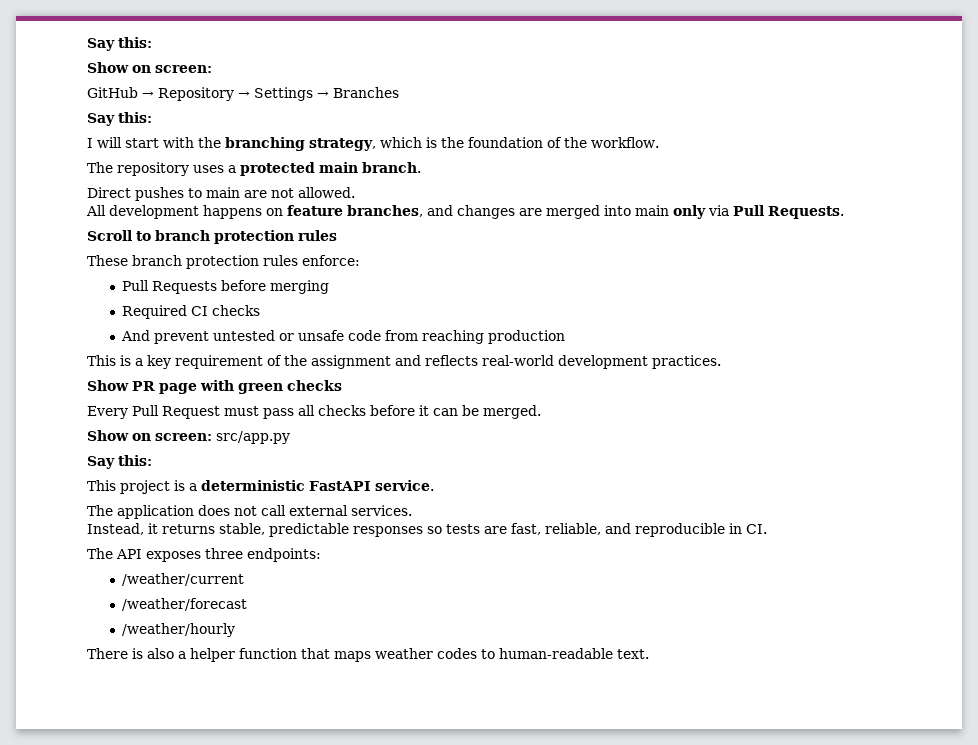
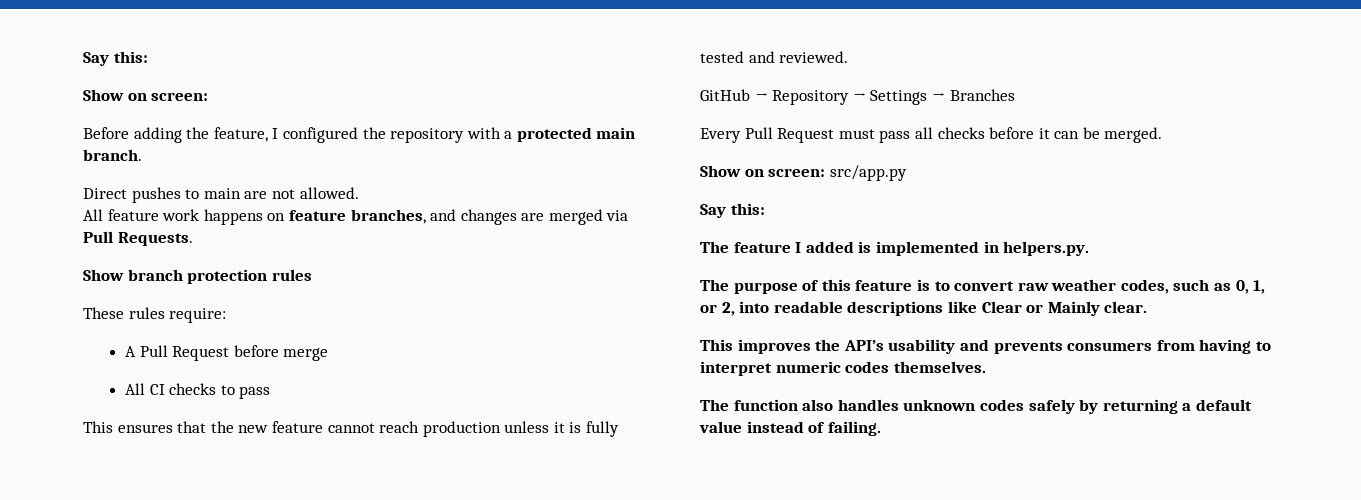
[87,87,399,101] [87,112,152,126] [87,137,659,151] [87,162,224,176] GitHub → Repository → Settings → Branches // Say this: // I will start with the branching strategy, which is the foundation of the workflow. // The repository uses -> [83,127,501,143] Before adding the feature, I configured the repository with
[109,205,199,219] development -> [107,209,200,221] feature work
[604,205,706,219] into main only -> (603, 217) none
[87,230,151,241] Scroll to -> [83,269,124,281] Show
[132,255,360,269] [121,280,329,294] [121,305,260,319] [120,330,565,344] [87,355,721,369] [87,380,342,394] branch protection rules enforce: // Pull Requests before merging // Required CI checks // And prevent untested or unsafe code from reaching production // This is a key requirement of the assignment and reflects real-world development practices. // Show PR page with green checks -> [128,307,227,323] [124,345,329,361] [124,383,271,399] [83,421,620,437] [700,51,849,63] [700,89,1015,105] rules require: // A Pull Request before merge // All CI checks to pass // This ensures that the new feature cannot reach production unless it is fully tested and reviewed. // GitHub → Repository → Settings → Branches
[87,480,434,494] [87,505,412,519] [87,523,767,537] [87,548,321,562] [121,573,244,586] [121,598,247,611] [121,623,235,637] [87,648,649,662] This project is a deterministic FastAPI service. // The application does not call external services. // Instead, it returns stable, predictable responses so tests are fast, reliable, and reproducible in CI. // The API exposes three endpoints: // /weather/current // /weather/forecast // /weather/hourly // There is also a helper function that maps weather codes to human-readable text. -> [700,241,1090,256] [700,279,1266,294] [700,301,1148,316] [700,339,1271,354] [700,361,986,376] [700,399,1252,414] [699,421,881,436] The feature I added is implemented in helpers.py. // The purpose of this feature is to convert raw weather codes, such as 0, 1, or 2, into readable descriptions like Clear or Mainly clear. // This improves the API’s usability and prevents consumers from having to interpret numeric codes themselves. // The function also handles unknown codes safely by returning a default value instead of failing.

